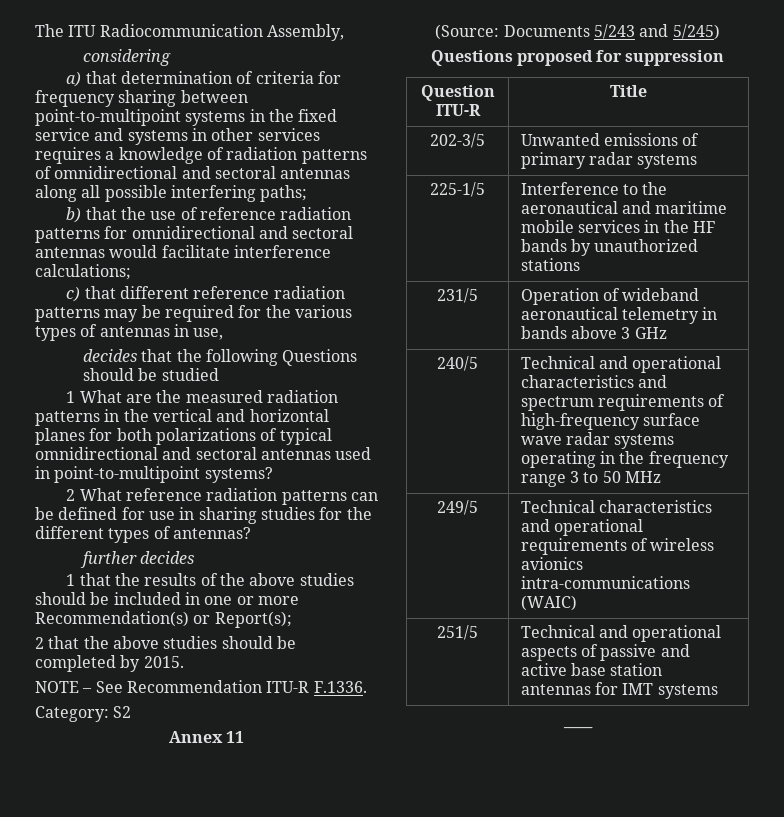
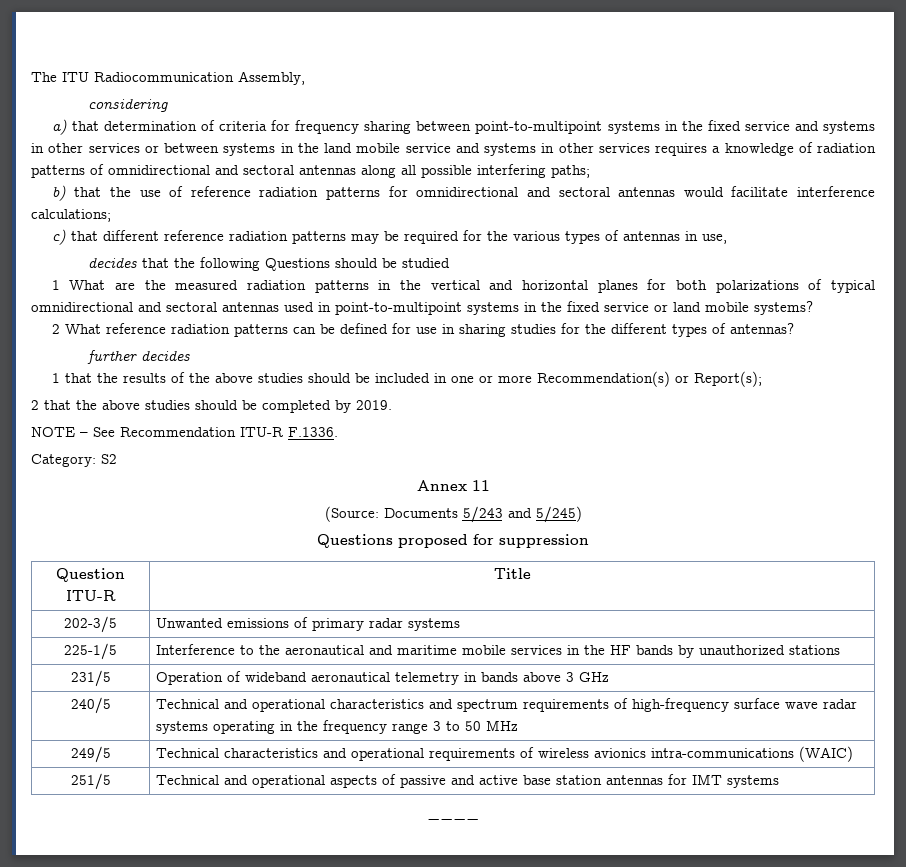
(320, 134) none -> [144,143,650,156] or between systems in the land mobile service and systems in other services
(201, 474) none -> [467,301,749,315] systems in the fixed service or land mobile
[143,656,184,668] 2015. -> [356,400,392,410] 2019.

